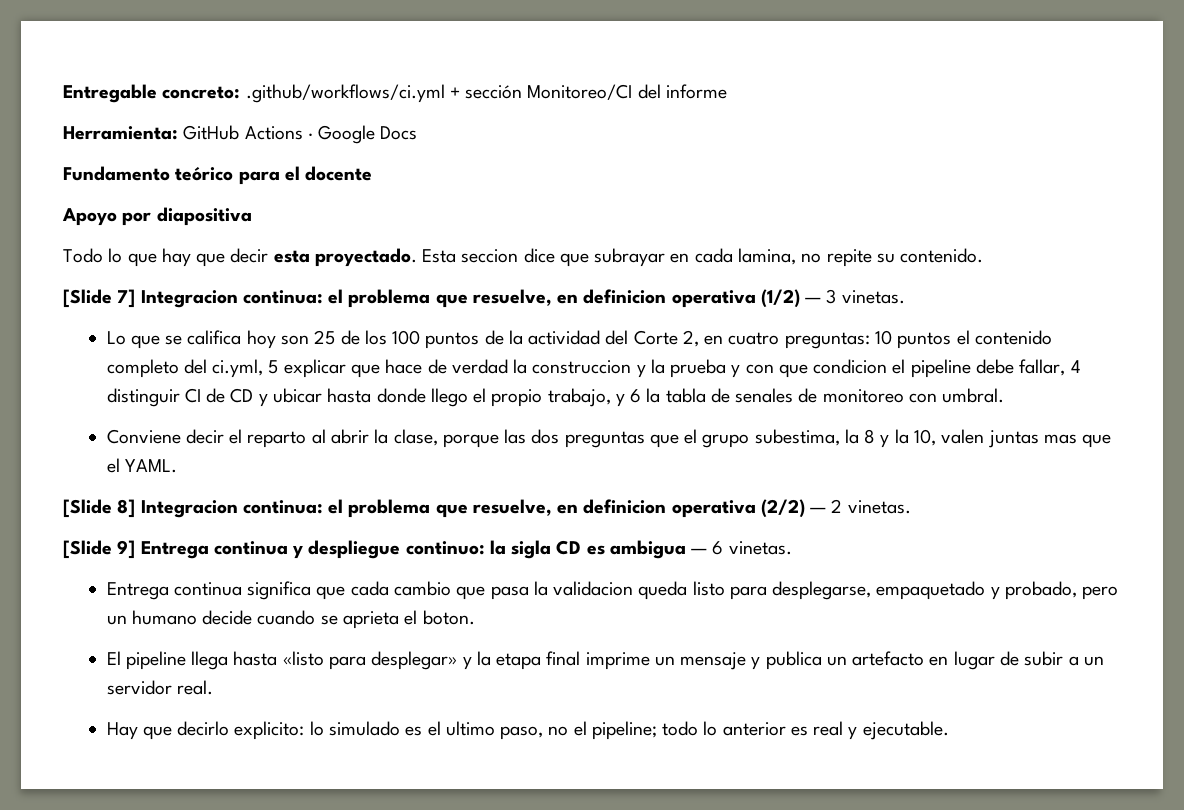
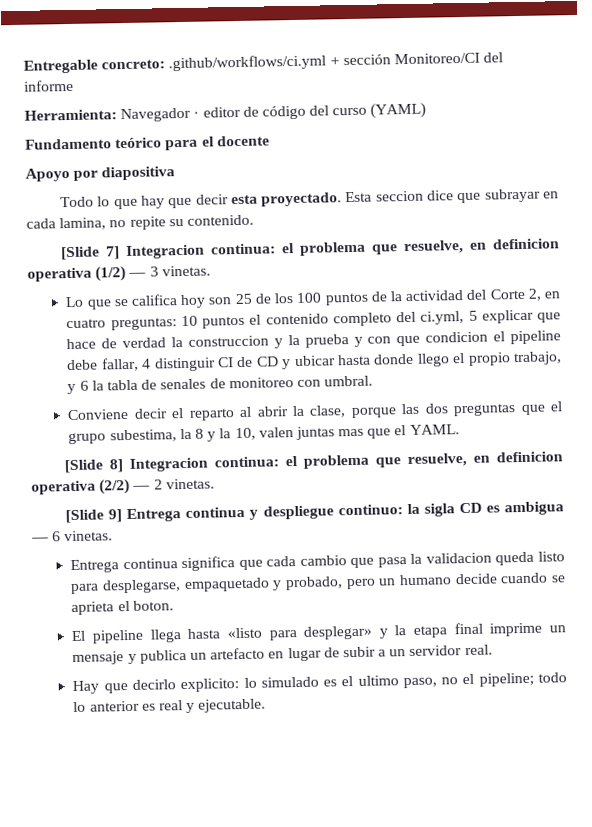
[183,125,418,144] GitHub Actions · Google Docs -> [120,102,427,123] Navegador · editor de código del curso (YAML)

